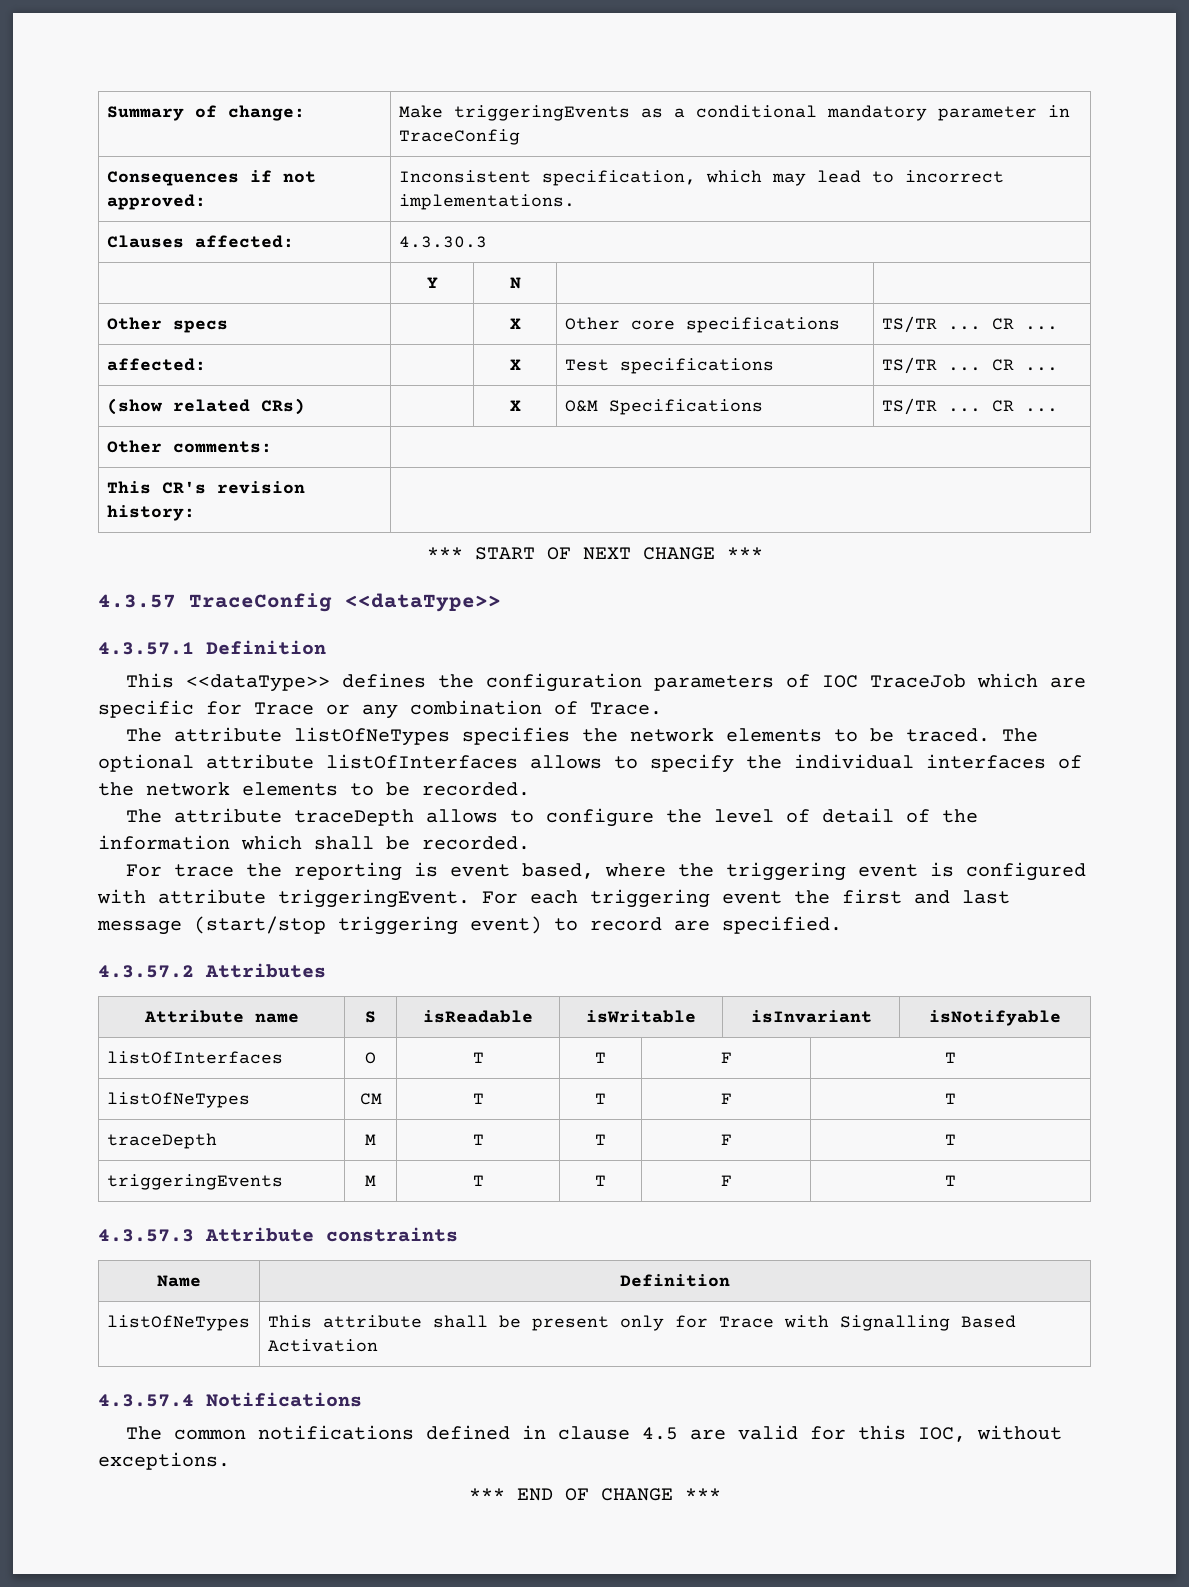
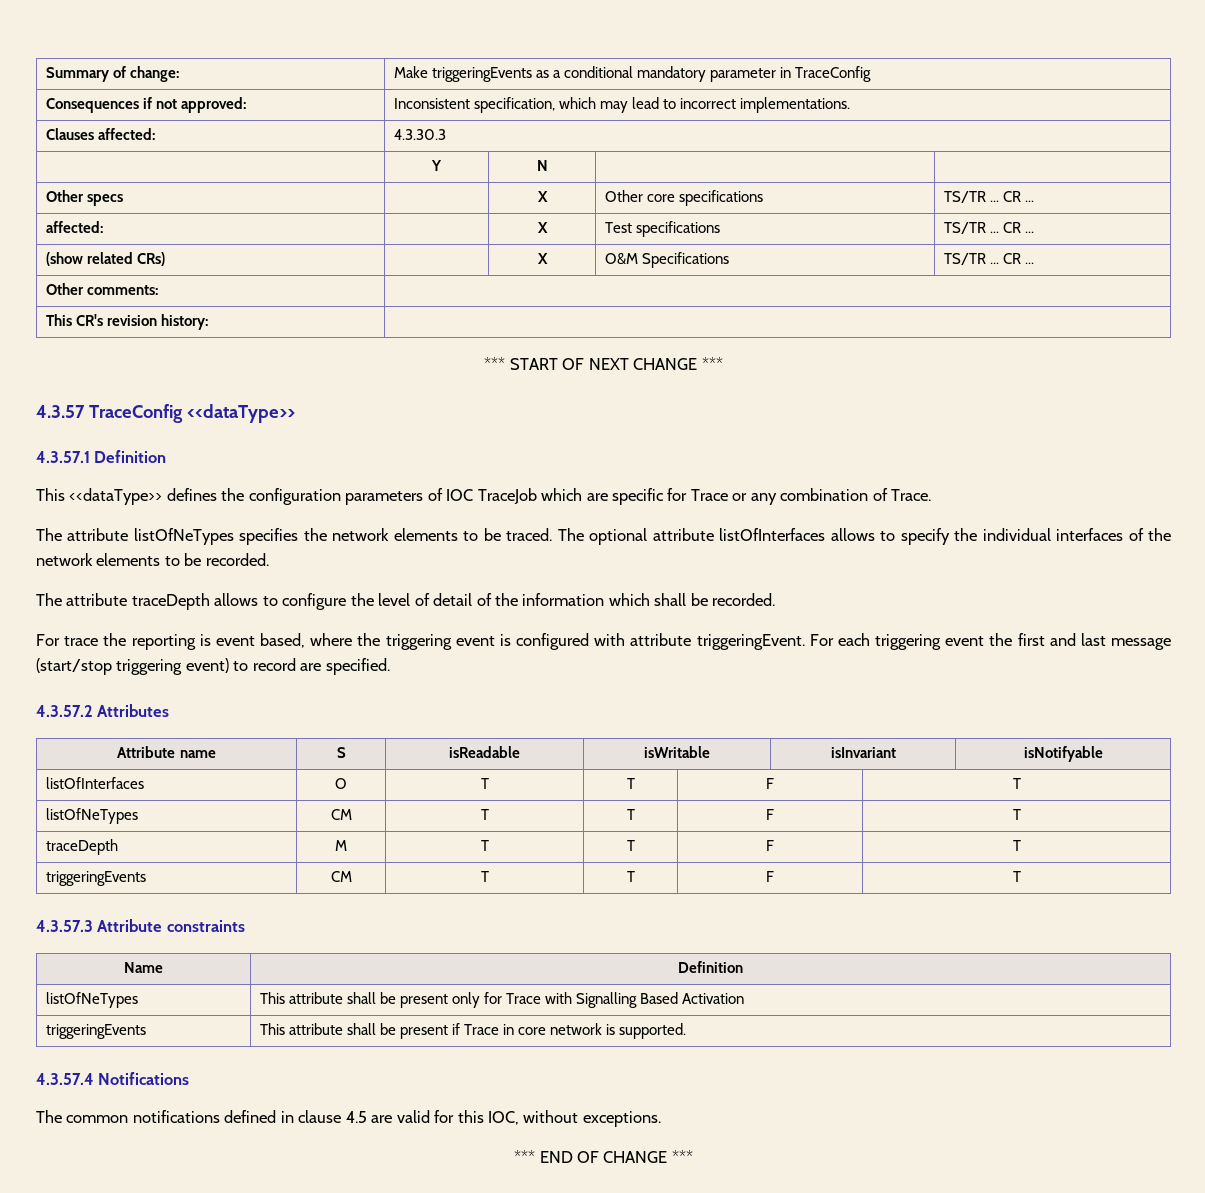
[365,1175,376,1186] M -> [330,871,352,882] CM
(378, 1345) none -> [45,1024,146,1039] [259,1023,687,1039] // triggeringEvents | This attribute shall be present if Trace in core network is supported.

